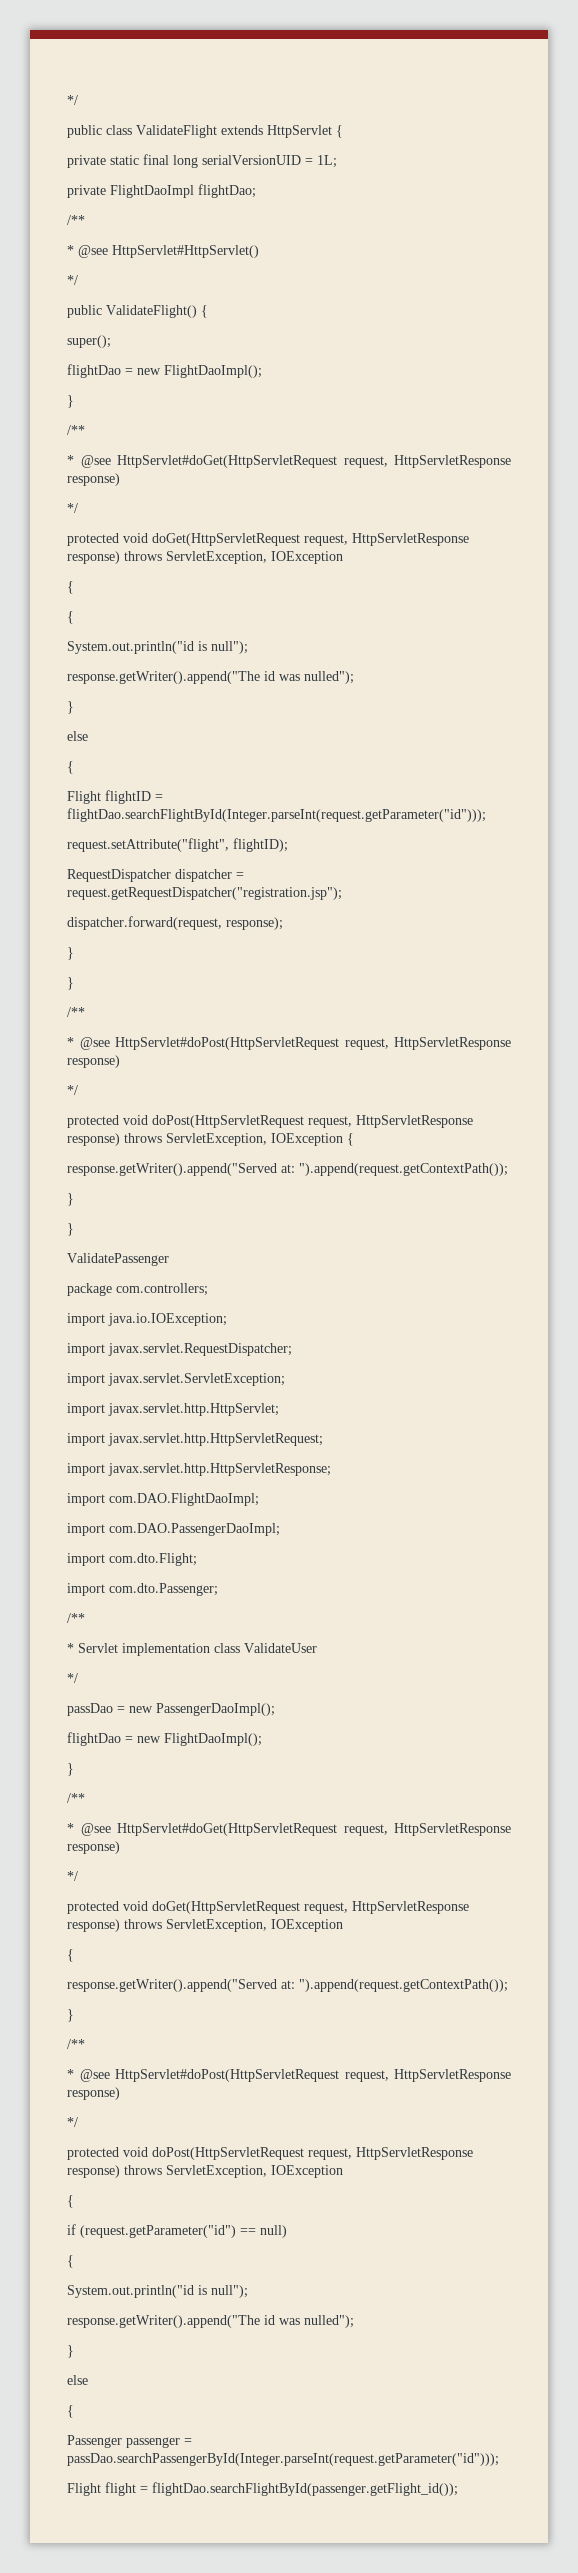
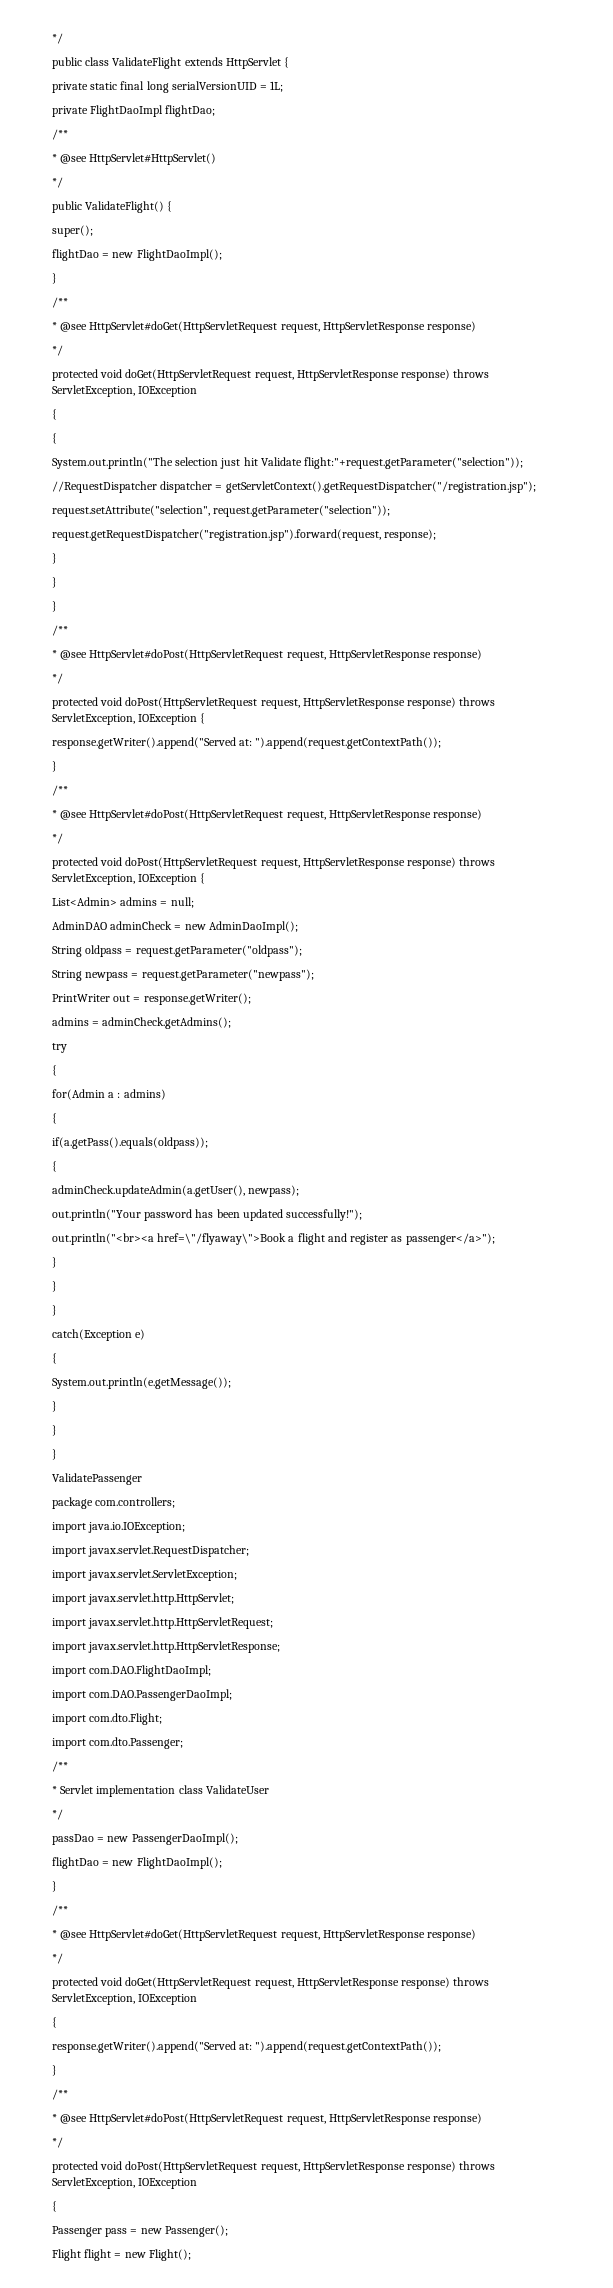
[67,641,248,654] [67,671,354,684] [67,701,74,714] [67,731,88,741] [67,761,74,774] [67,790,163,804] [67,808,486,822] [67,838,288,852] [67,869,244,882] [67,887,342,900] [67,916,283,930] System.out.println("id is null"); // response.getWriter().append("The id was nulled"); // } // else // { // Flight flightID = flightDao.searchFlightById(Integer.parseInt(request.getParameter("id"))); // request.setAttribute("flight", flightID); // RequestDispatcher dispatcher = request.getRequestDispatcher("registration.jsp"); // dispatcher.forward(request, response); -> [52,457,524,469] [52,481,536,493] [52,505,391,517] [52,529,437,541] [52,553,57,564] System.out.println("The selection just hit Validate flight:"+request.getParameter("selection")); // //RequestDispatcher dispatcher = getServletContext().getRequestDispatcher("/registration.jsp"); // request.setAttribute("selection", request.getParameter("selection")); // request.getRequestDispatcher("registration.jsp").forward(request, response); // }
(74, 1199) none -> [52,785,68,796] [52,809,483,821] [52,833,63,844] [52,857,496,869] [52,873,206,885] [52,897,194,908] [52,921,298,933] [52,945,302,957] [52,969,314,981] [52,993,251,1005] [52,1017,232,1029] [52,1043,67,1053] [52,1065,57,1076] [52,1089,166,1100] [52,1113,57,1124] [52,1137,208,1149] [52,1161,57,1172] [52,1185,300,1197] [52,1209,363,1221] [52,1233,495,1245] [52,1257,57,1268] [52,1281,57,1292] [52,1305,57,1316] [52,1329,146,1341] [52,1353,57,1364] [52,1377,231,1389] [52,1401,57,1412] [52,1425,57,1436] // /** // * @see HttpServlet#doPost(HttpServletRequest request, HttpServletResponse response) // */ // protected void doPost(HttpServletRequest request, HttpServletResponse response) throws ServletException, IOException { // List<Admin> admins = null; // AdminDAO adminCheck = new AdminDaoImpl(); // String oldpass = request.getParameter("oldpass"); // String newpass = request.getParameter("newpass"); // PrintWriter out = response.getWriter(); // admins = adminCheck.getAdmins(); // try // { // for(Admin a : admins) // { // if(a.getPass().equals(oldpass)); // { // adminCheck.updateAdmin(a.getUser(), newpass); // out.println("Your password has been updated successfully!"); // out.println("<br><a href=\"/flyaway\">Book a flight and register as passenger</a>"); // } // } // } // catch(Exception e) // { // System.out.println(e.getMessage()); // } // }
[67,2224,287,2238] [67,2255,74,2268] [67,2285,248,2298] [67,2315,354,2328] [67,2345,74,2358] [67,2375,88,2385] [67,2405,74,2418] [67,2435,192,2448] [67,2453,499,2466] if (request.getParameter("id") == null) // { // System.out.println("id is null"); // response.getWriter().append("The id was nulled"); // } // else // { // Passenger passenger = passDao.searchPassengerById(Integer.parseInt(request.getParameter("id"))); -> [52,2225,228,2237] Passenger pass = new Passenger();
[152,2482,458,2496] flightDao.searchFlightById(passenger.getFlight_id()); -> [124,2249,191,2261] new Flight();

